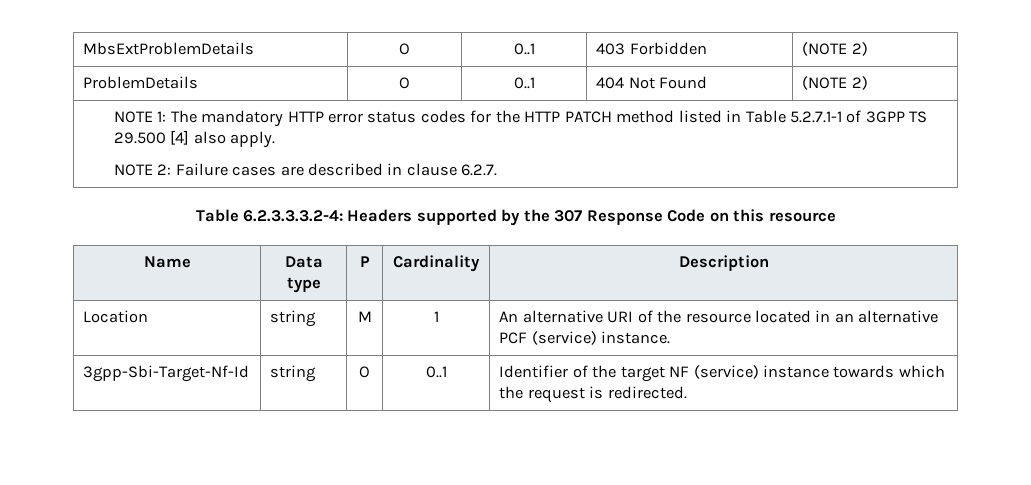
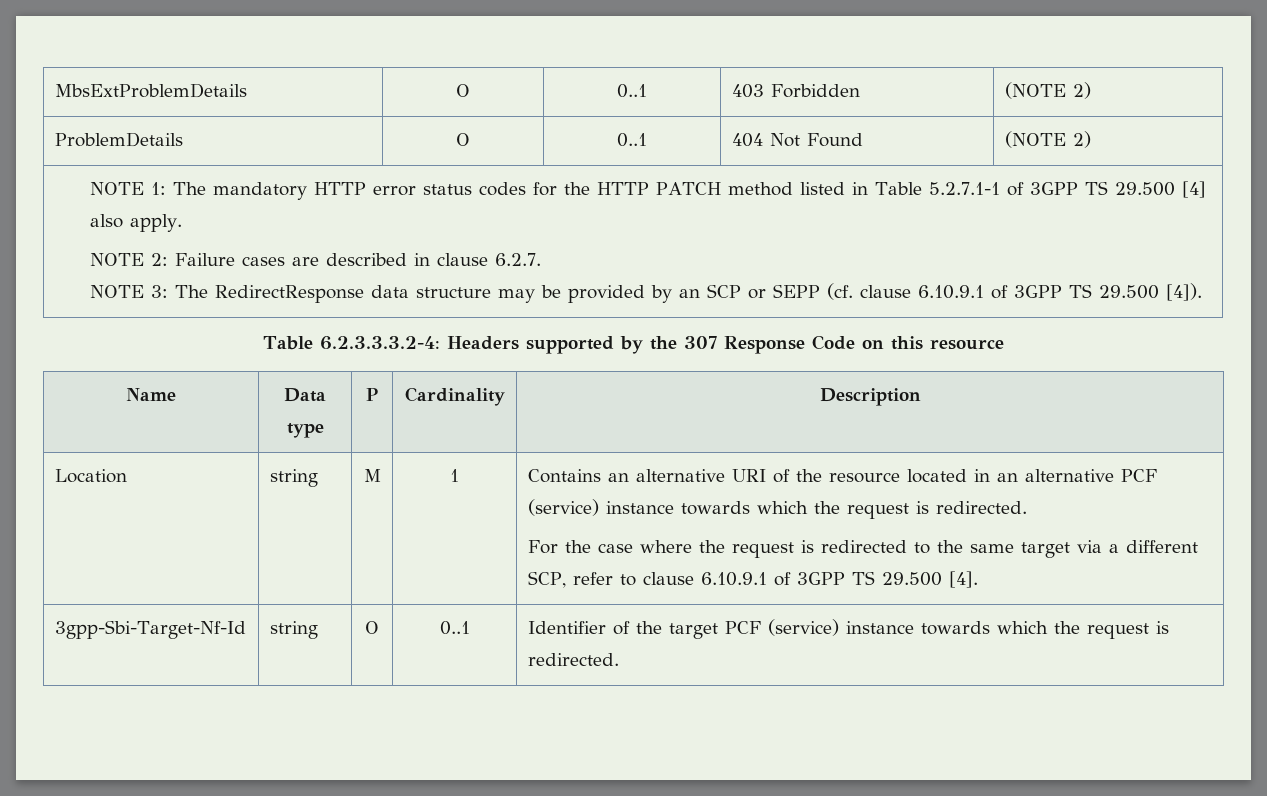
(498, 170) none -> [89,283,1202,303] // NOTE 3: The RedirectResponse data structure may be provided by an SCP or SEPP (cf. clause 6.10.9.1 of 3GPP TS 29.500 [4]).
[499,311,519,322] An -> [527,469,629,483] Contains an
[601,331,671,344] instance. -> [605,501,1027,519] [527,540,1198,558] [527,571,978,588] instance towards which the request is redirected. // For the case where the request is redirected to the same target via a different SCP, refer to clause 6.10.9.1 of 3GPP TS 29.500 [4].
[669,366,690,377] NF -> [724,621,761,634] PCF

